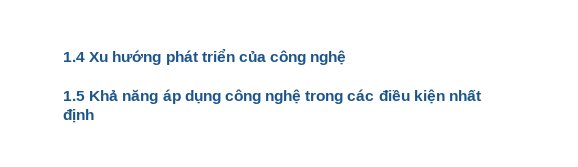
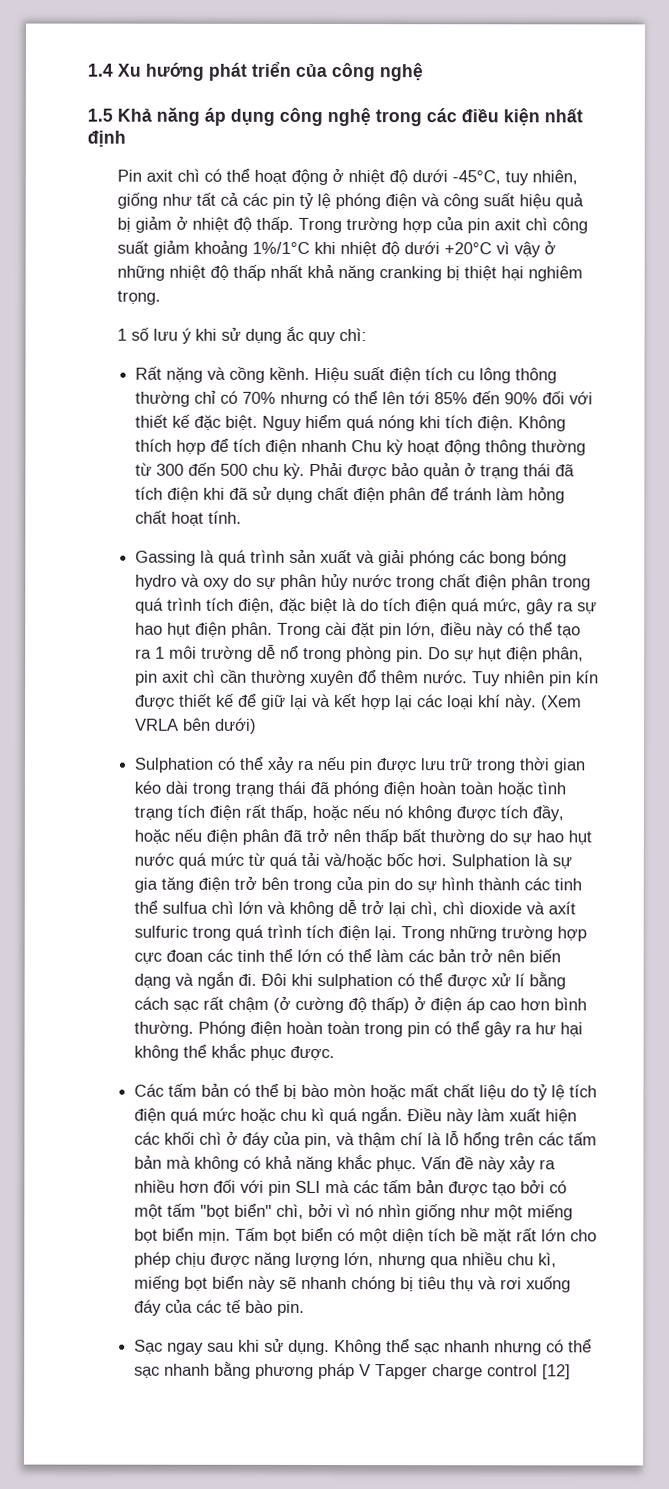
(94, 116) none -> [116,168,578,186] [116,192,584,210] [116,216,588,234] [116,240,556,258] [116,264,583,282] [116,290,161,305] [116,326,367,345] [134,366,557,384] [134,390,593,407] [134,414,566,432] [134,438,586,456] [134,462,575,480] [134,486,565,504] [134,510,242,527] [134,549,567,567] [134,573,591,591] [134,597,597,615] [134,621,581,639] [134,644,584,663] [134,669,599,687] [134,693,582,711] [134,717,257,734] [133,756,585,774] [133,780,566,798] [133,804,564,822] [133,828,592,846] [133,852,572,870] [133,876,582,894] [133,900,576,918] [133,924,587,942] [133,948,561,965] [133,971,566,990] [133,996,587,1014] [133,1020,583,1038] [133,1043,335,1062] [133,1083,597,1101] [133,1107,577,1125] [133,1131,597,1149] [133,1155,556,1173] [133,1179,567,1197] [133,1203,573,1221] [133,1227,597,1245] [133,1251,557,1269] [133,1275,571,1293] [133,1299,305,1316] [133,1338,592,1356] [133,1361,571,1380] // Pin axit chì có thể hoạt động ở nhiệt độ dưới -45°C, tuy nhiên, giống như tất cả các pin tỷ lệ phóng điện và công suất hiệu quả bị giảm ở nhiệt độ thấp. Trong trường hợp của pin axit chì công suất giảm khoảng 1%/1°C khi nhiệt độ dưới +20°C vì vậy ở những nhiệt độ thấp nhất khả năng cranking bị thiệt hại nghiêm trọng. // 1 số lưu ý khi sử dụng ắc quy chì: // Rất nặng và cồng kềnh. Hiệu suất điện tích cu lông thông thường chỉ có 70% nhưng có thể lên tới 85% đến 90% đối với thiết kế đặc biệt. Nguy hiểm quá nóng khi tích điện. Không thích hợp để tích điện nhanh Chu kỳ hoạt động thông thường từ 300 đến 500 chu kỳ. Phải được bảo quản ở trạng thái đã tích điện khi đã sử dụng chất điện phân để tránh làm hỏng chất hoạt tính. // Gassing là quá trình sản xuất và giải phóng các bong bóng hydro và oxy do sự phân hủy nước trong chất điện phân trong quá trình tích điện, đặc biệt là do tích điện quá mức, gây ra sự hao hụt điện phân. Trong cài đặt pin lớn, điều này có thể tạo ra 1 môi trường dễ nổ trong phòng pin. Do sự hụt điện phân, pin axit chì cần thường xuyên đổ thêm nước. Tuy nhiên pin kín được thiết kế để giữ lại và kết hợp lại các loại khí này. (Xem VRLA bên dưới) // Sulphation có thể xảy ra nếu pin được lưu trữ trong thời gian kéo dài trong trạng thái đã phóng điện hoàn toàn hoặc tình trạng tích điện rất thấp, hoặc nếu nó không được tích đầy, hoặc nếu điện phân đã trở nên thấp bất thường do sự hao hụt nước quá mức từ quá tải và/hoặc bốc hơi. Sulphation là sự gia tăng điện trở bên trong của pin do sự hình thành các tinh thể sulfua chì lớn và không dễ trở lại chì, chì dioxide và axít sulfuric trong quá trình tích điện lại. Trong những trường hợp cực đoan các tinh thể lớn có thể làm các bản trở nên biến dạng và ngắn đi. Đôi khi sulphation có thể được xử lí bằng cách sạc rất chậm (ở cường độ thấp) ở điện áp cao hơn bình thường. Phóng điện hoàn toàn trong pin có thể gây ra hư hại không thể khắc phục được. // Các tấm bản có thể bị bào mòn hoặc mất chất liệu do tỷ lệ tích điện quá mức hoặc chu kì quá ngắn. Điều này làm xuất hiện các khối chì ở đáy của pin, và thậm chí là lỗ hổng trên các tấm bản mà không có khả năng khắc phục. Vấn đề này xảy ra nhiều hơn đối với pin SLI mà các tấm bản được tạo bởi có một tấm "bọt biển" chì, bởi vì nó nhìn giống như một miếng bọt biển mịn. Tấm bọt biển có một diện tích bề mặt rất lớn cho phép chịu được năng lượng lớn, nhưng qua nhiều chu kì, miếng bọt biển này sẽ nhanh chóng bị tiêu thụ và rơi xuống đáy của các tế bào pin. // Sạc ngay sau khi sử dụng. Không thể sạc nhanh nhưng có thể sạc nhanh bằng phương pháp V Tapger charge control [12]

